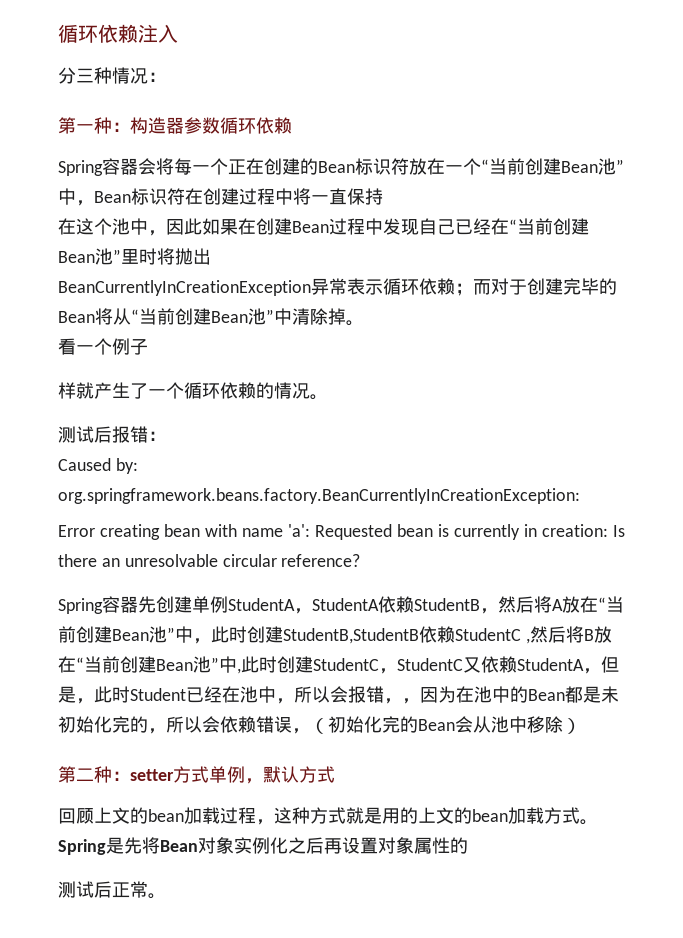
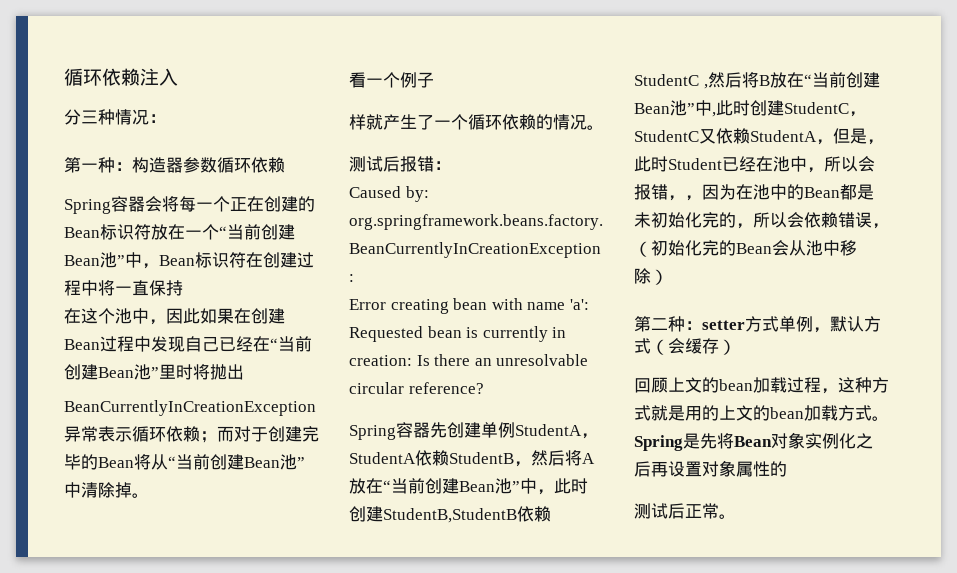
(335, 774) none -> [651,338,736,355] （会缓存）

